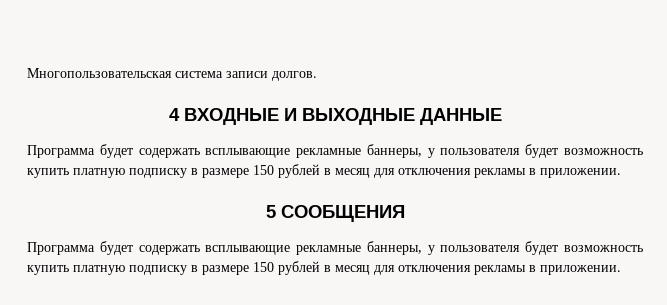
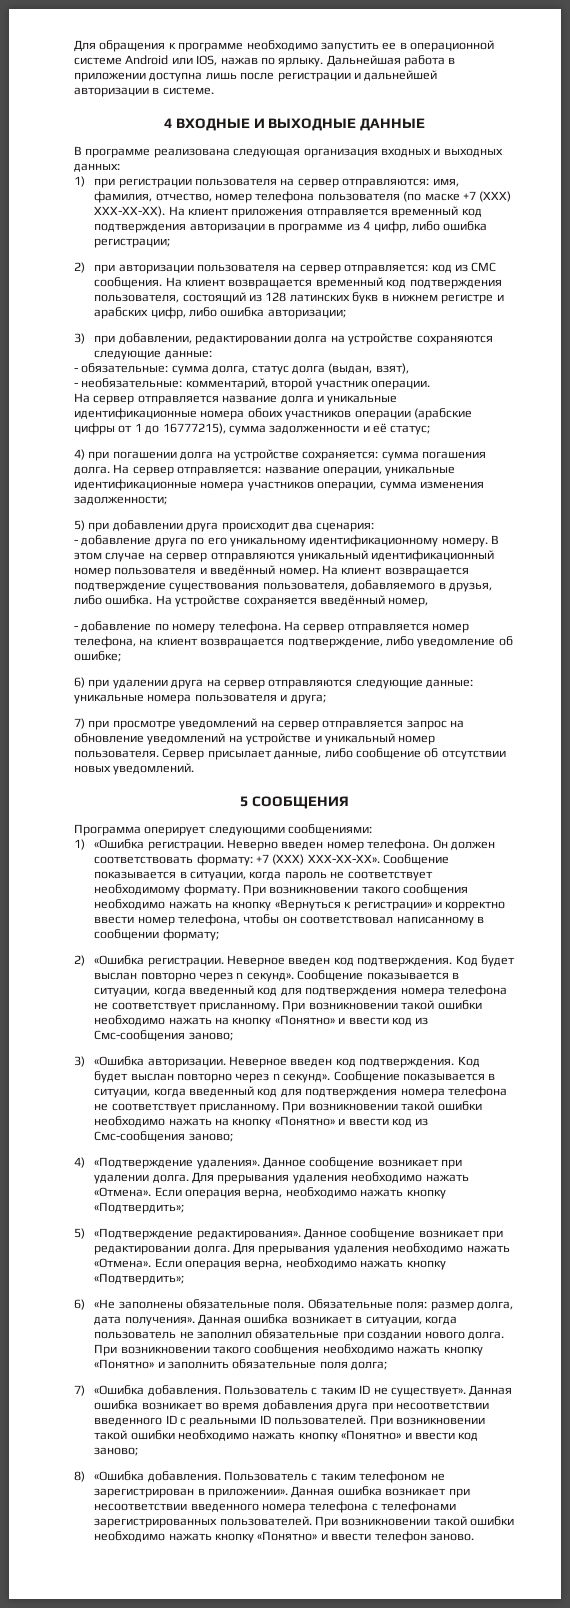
[27,68,317,81] Многопользовательская система записи долгов. -> [74,40,494,52] [74,55,456,67] [74,70,438,82] [74,87,214,97] Для обращения к программе необходимо запустить ее в операционной системе Android или IOS, нажав по ярлыку. Дальнейшая работа в приложении доступна лишь после регистрации и дальнейшей авторизации в системе.
[27,144,643,158] [27,164,621,178] [265,205,405,222] [27,241,643,255] [27,261,621,275] Программа будет содержать всплывающие рекламные баннеры, у пользователя будет возможность купить платную подписку в размере 150 рублей в месяц для отключения рекламы в приложении. // 5 СООБЩЕНИЯ // Программа будет содержать всплывающие рекламные баннеры, у пользователя будет возможность купить платную подписку в размере 150 рублей в месяц для отключения рекламы в приложении. -> [74,146,503,158] [74,163,120,172] [74,176,459,188] [94,191,512,203] [94,206,482,218] [94,221,488,233] [94,238,171,248] [74,262,497,274] [94,277,502,289] [94,292,504,304] [94,307,346,319] [74,333,493,345] [94,350,212,360] [74,363,409,375] [74,378,430,390] [74,393,398,405] [74,408,472,420] [74,423,431,435] [74,449,486,461] [74,464,456,476] [74,479,484,491] [74,496,167,505] [74,520,375,532] [74,535,499,547] [74,550,495,562] [74,565,469,577] [74,580,492,592] [74,595,429,607] [74,621,469,633] [74,636,513,648] [74,651,121,662] [74,677,473,689] [74,694,326,704] [74,718,464,730] [74,733,436,745] [74,748,506,760] [74,763,195,775] [240,796,349,809] [74,824,373,836] [74,839,495,851] [94,854,450,866] [94,871,433,881] [94,884,469,896] [94,899,506,911] [94,914,484,926] [94,929,219,941] [74,955,515,967] [94,970,459,982] [94,985,507,997] [94,1000,482,1012] [94,1015,429,1027] [94,1030,233,1041] [74,1056,480,1068] [94,1071,496,1083] [94,1086,507,1098] [94,1101,482,1113] [94,1116,429,1128] [94,1131,233,1142] [74,1157,463,1169] [94,1172,469,1184] [94,1187,446,1199] [94,1202,185,1214] [74,1228,504,1240] [94,1243,510,1255] [94,1258,446,1270] [94,1273,185,1285] [74,1299,513,1311] [94,1314,457,1326] [94,1329,504,1341] [94,1344,483,1356] [94,1359,388,1370] [74,1385,513,1397] [94,1400,489,1412] [94,1415,485,1427] [94,1430,479,1442] [94,1447,139,1456] [74,1471,445,1483] [94,1486,470,1498] [94,1501,457,1513] [94,1516,515,1528] [94,1531,474,1543] В программе реализована следующая организация входных и выходных данных: // 1) при регистрации пользователя на сервер отправляются: имя, фамилия, отчество, номер телефона пользователя (по маске +7 (ХХХ) ХХХ-ХХ-ХХ). На клиент приложения отправляется временный код подтверждения авторизации в программе из 4 цифр, либо ошибка регистрации; // 2) при авторизации пользователя на сервер отправляется: код из СМС сообщения. На клиент возвращается временный код подтверждения пользователя, состоящий из 128 латинских букв в нижнем регистре и арабских цифр, либо ошибка авторизации; // 3) при добавлении, редактировании долга на устройстве сохраняются следующие данные: // - обязательные: сумма долга, статус долга (выдан, взят), // - необязательные: комментарий, второй участник операции. // На сервер отправляется название долга и уникальные идентификационные номера обоих участников операции (арабские цифры от 1 до 16777215), сумма задолженности и её статус; // 4) при погашении долга на устройстве сохраняется: сумма погашения долга. На сервер отправляется: название операции, уникальные идентификационные номера участников операции, сумма изменения задолженности; // 5) при добавлении друга происходит два сценария: // - добавление друга по его уникальному идентификационному номеру. В этом случае на сервер отправляются уникальный идентификационный номер пользователя и введённый номер. На клиент возвращается подтверждение существования пользователя, добавляемого в друзья, либо ошибка. На устройстве сохраняется введённый номер, // - добавление по номеру телефона. На сервер отправляется номер телефона, на клиент возвращается подтверждение, либо уведомление об ошибке; // 6) при удалении друга на сервер отправляются следующие данные: уникальные номера пользователя и друга; // 7) при просмотре уведомлений на сервер отправляется запрос на обновление уведомлений на устройстве и уникальный номер пользователя. Сервер присылает данные, либо сообщение об отсутствии новых уведомлений. // 5 СООБЩЕНИЯ // Программа оперирует следующими сообщениями: // 1) «Ошибка регистрации. Неверно введен номер телефона. Он должен соответствовать формату: +7 (ХХХ) ХХХ-ХХ-ХХ». Сообщение показывается в ситуации, когда пароль не соответствует необходимому формату. При возникновении такого сообщения необходимо нажать на кнопку «Вернуться к регистрации» и корректно ввести номер телефона, чтобы он соответствовал написанному в сообщении формату; // 2) «Ошибка регистрации. Неверное введен код подтверждения. Код будет выслан повторно через n секунд». Сообщение показывается в ситуации, когда введенный код для подтверждения номера телефона не соответствует присланному. При возникновении такой ошибки необходимо нажать на кнопку «Понятно» и ввести код из Смс-сообщения заново; // 3) «Ошибка авторизации. Неверное введен код подтверждения. Код будет выслан повторно через n секунд». Сообщение показывается в ситуации, когда введенный код для подтверждения номера телефона не соответствует присланному. При возникновении такой ошибки необходимо нажать на кнопку «Понятно» и ввести код из Смс-сообщения заново; // 4) «Подтверждение удаления». Данное сообщение возникает при удалении долга. Для прерывания удаления необходимо нажать «Отмена». Если операция верна, необходимо нажать кнопку «Подтвердить»; // 5) «Подтверждение редактирования». Данное сообщение возникает при редактировании долга. Для прерывания удаления необходимо нажать «Отмена». Если операция верна, необходимо нажать кнопку «Подтвердить»; // 6) «Не заполнены обязательные поля. Обязательные поля: размер долга, дата получения». Данная ошибка возникает в ситуации, когда пользователь не заполнил обязательные при создании нового долга. При возникновении такого сообщения необходимо нажать кнопку «Понятно» и заполнить обязательные поля долга; // 7) «Ошибка добавления. Пользователь с таким ID не существует». Данная ошибка возникает во время добавления друга при несоответствии введенного ID с реальными ID пользователей. При возникновении такой ошибки необходимо нажать кнопку «Понятно» и ввести код заново; // 8) «Ошибка добавления. Пользователь с таким телефоном не зарегистрирован в приложении». Данная ошибка возникает при несоответствии введенного номера телефона с телефонами зарегистрированных пользователей. При возникновении такой ошибки необходимо нажать кнопку «Понятно» и ввести телефон заново.

